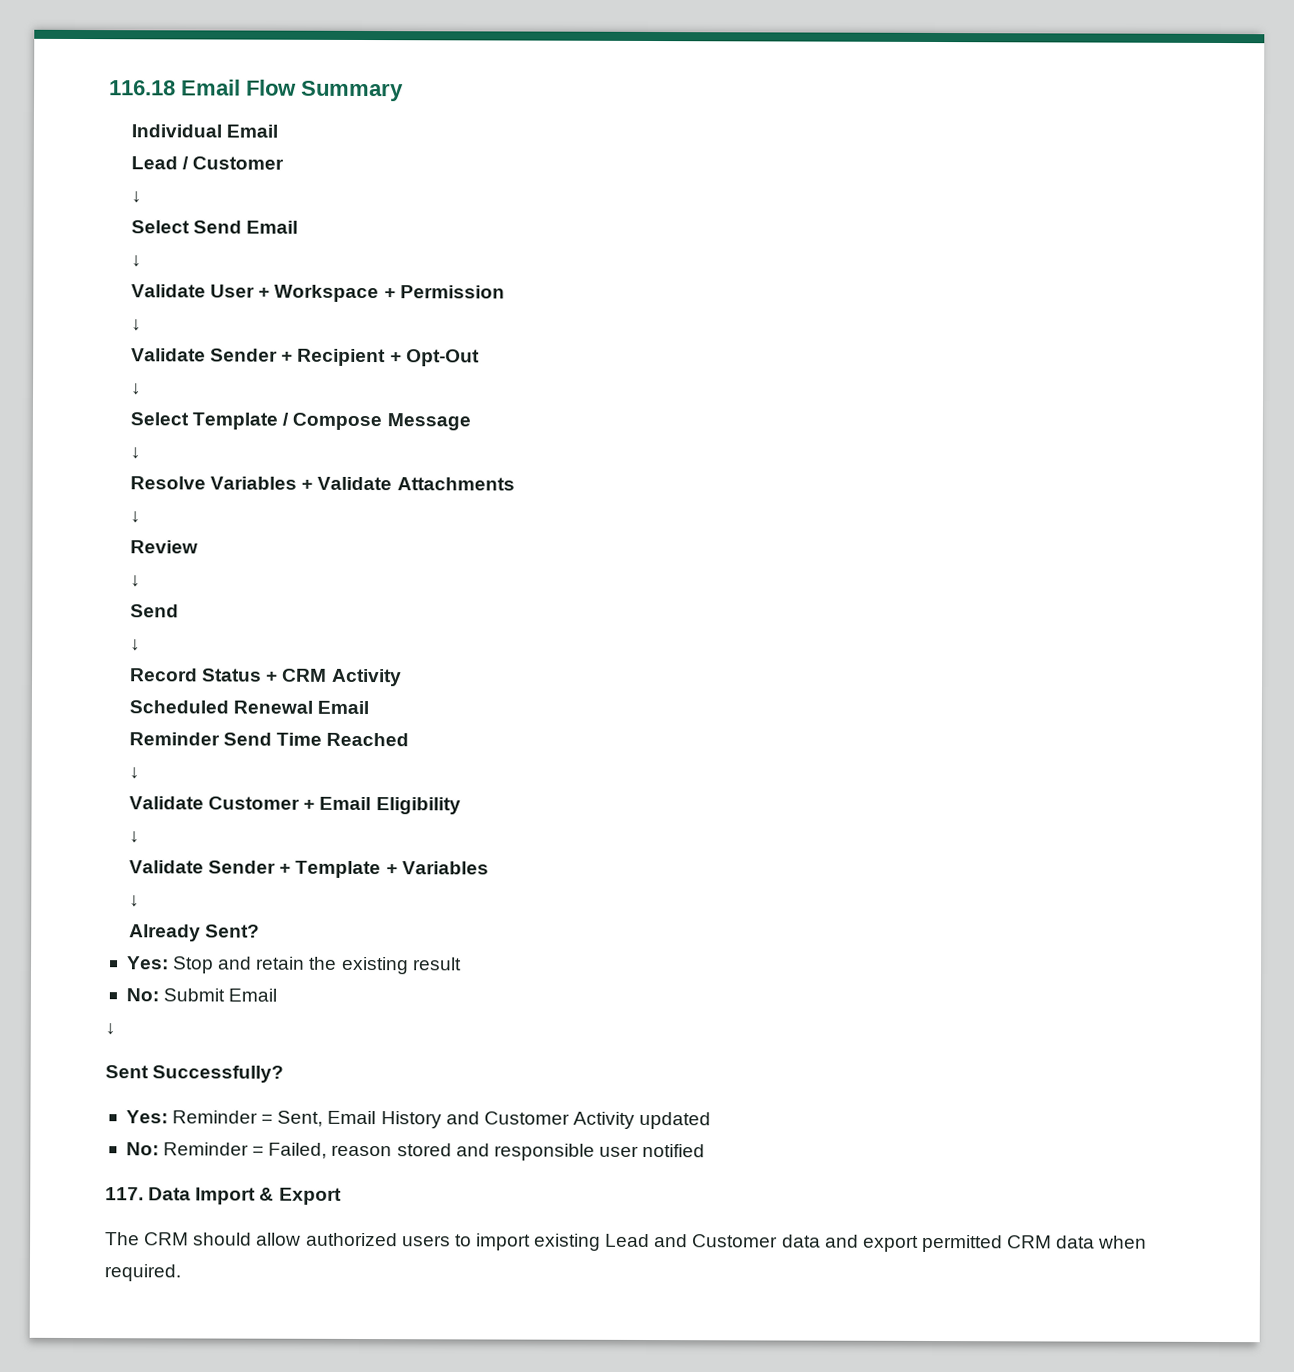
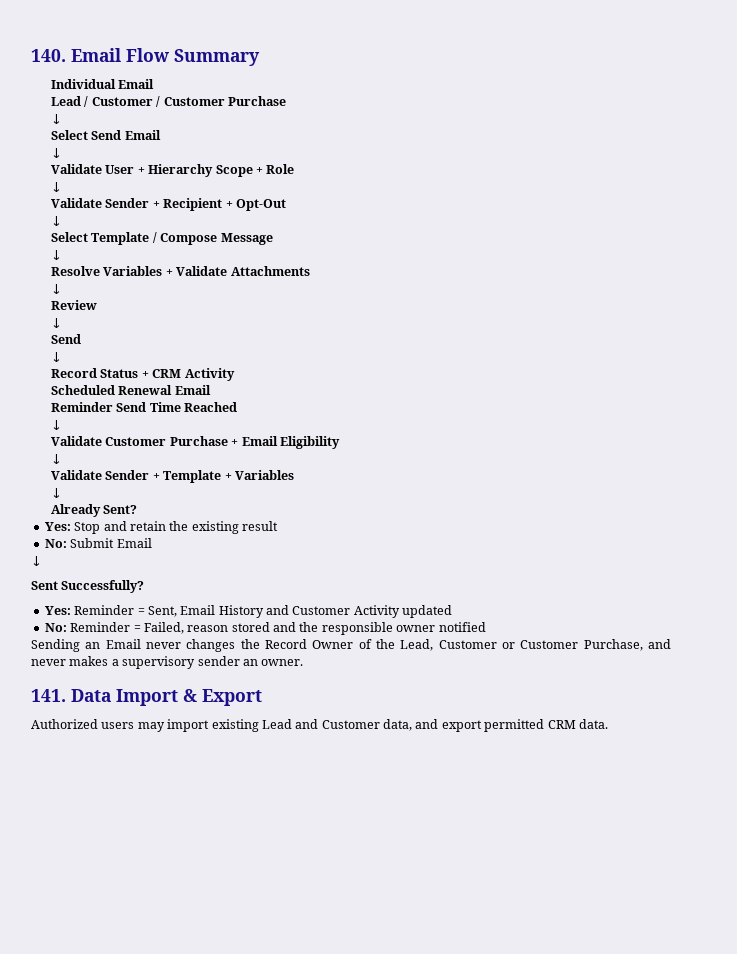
[109,80,176,96] 116.18 -> [31,49,66,62] 140.
(285, 163) none -> [156,96,286,107] / Customer Purchase
[274,284,505,303] Workspace + Permission -> [148,164,295,177] Hierarchy Scope + Role
(301, 803) none -> [169,436,228,446] Purchase
[493,1143,706,1161] [105,1187,342,1205] [105,1232,472,1247] responsible user notified // 117. Data Import & Export // The CRM should allow authorized users to -> [299,622,486,635] [31,639,671,652] [31,656,304,669] [31,689,262,706] [31,719,165,732] the responsible owner notified // Sending an Email never changes the Record Owner of the Lead, Customer or Customer Purchase, and never makes a supervisory sender an owner. // 141. Data Import & Export // Authorized users may
[781,1234,821,1248] data -> [383,719,412,731] data,
[1056,1235,1148,1249] [104,1264,181,1282] data when required. -> [578,719,608,729] data.

